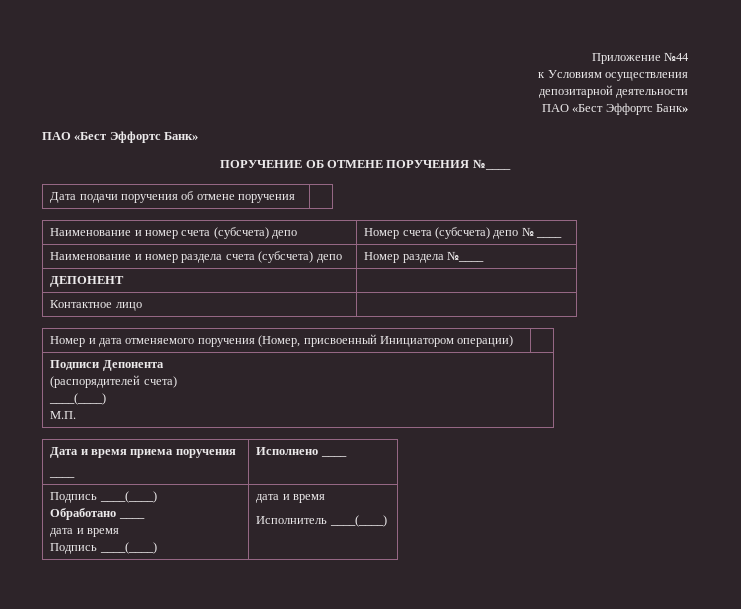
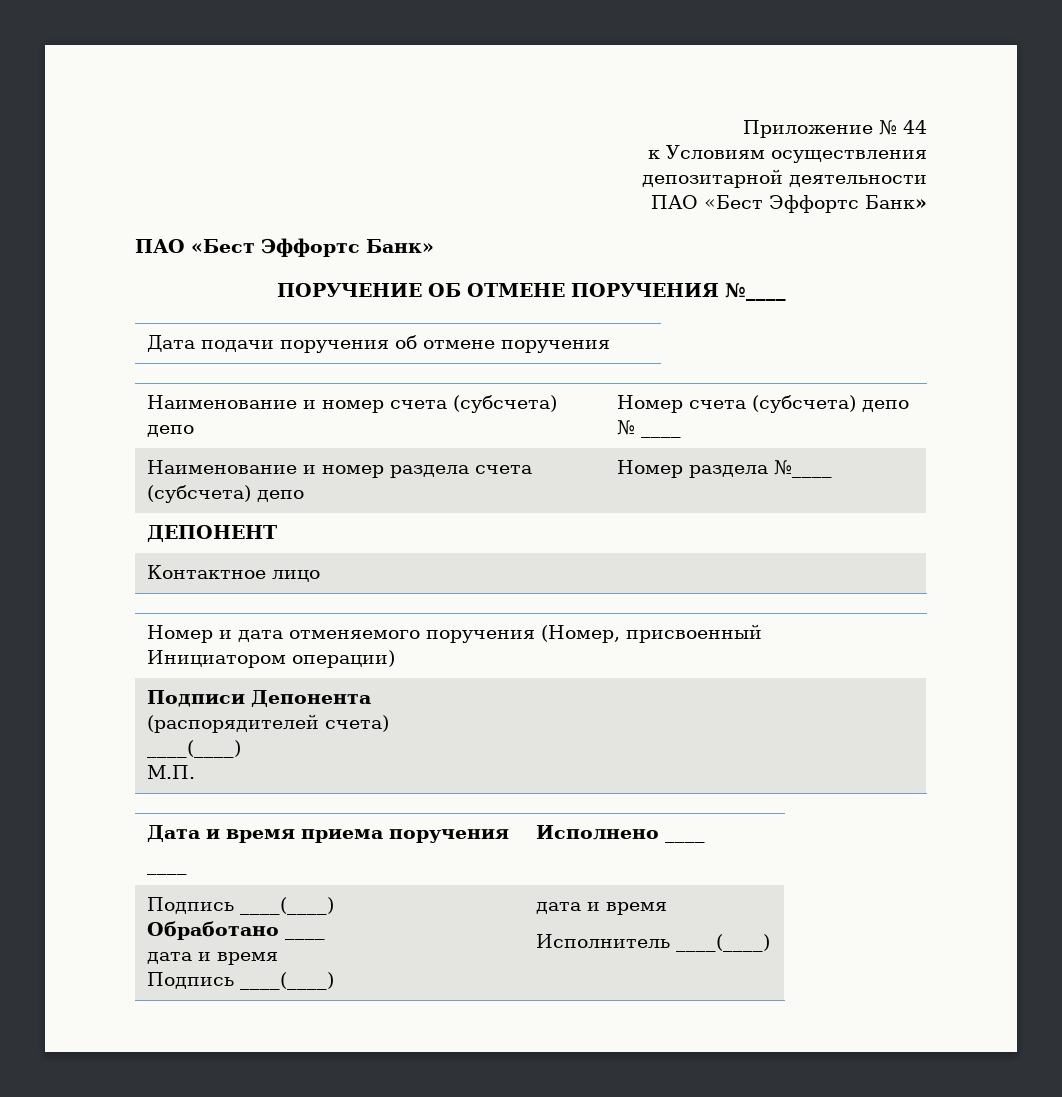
[664,52,689,61] №44 -> [879,120,927,135] № 44

